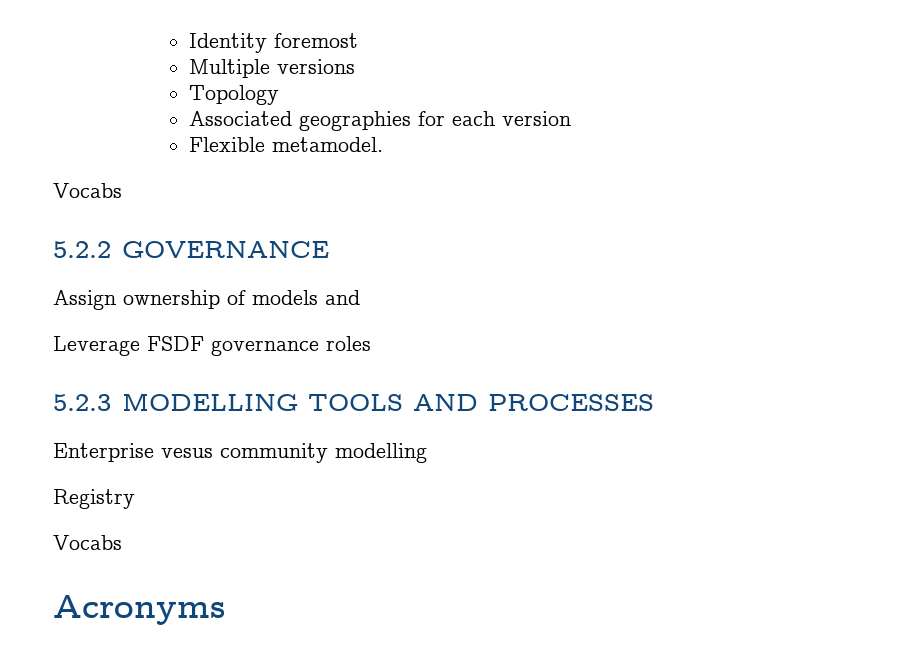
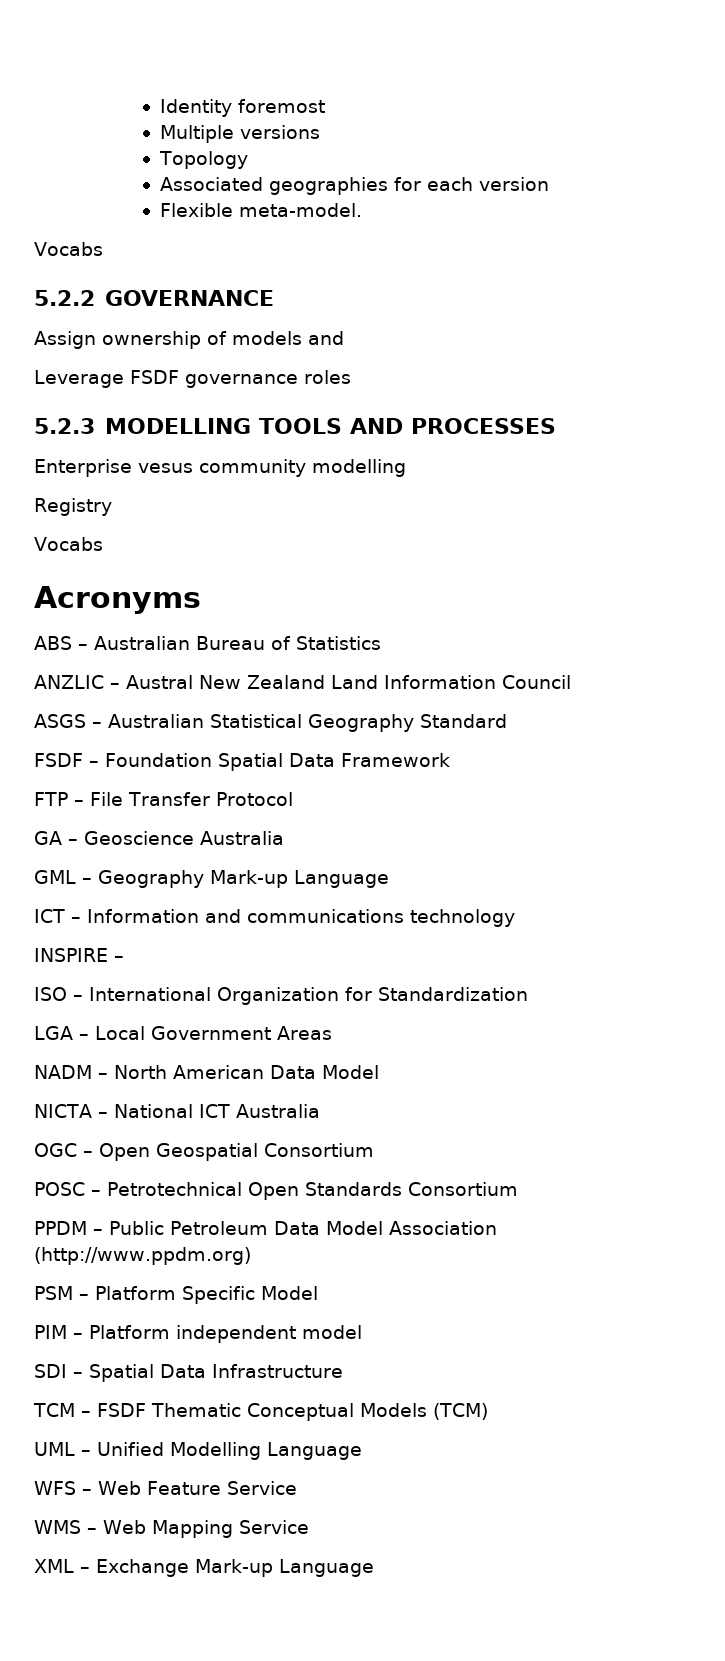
[272,137,384,152] metamodel. -> [239,203,363,217] meta-model.
(225, 610) none -> [34,636,381,650] [34,675,571,689] [34,714,507,732] [34,753,450,771] [34,792,293,806] [34,831,284,845] [34,870,389,888] [34,909,515,927] [34,948,124,962] [34,987,528,1005] [34,1026,332,1040] [34,1065,379,1079] [34,1104,320,1118] [34,1143,374,1161] [34,1182,518,1200] [34,1221,497,1235] [34,1247,251,1265] [34,1286,318,1304] [34,1325,362,1343] [34,1364,343,1382] [33,1403,488,1421] [34,1442,362,1460] [34,1481,297,1495] [34,1520,309,1538] [34,1559,374,1577] // ABS – Australian Bureau of Statistics // ANZLIC – Austral New Zealand Land Information Council // ASGS – Australian Statistical Geography Standard // FSDF – Foundation Spatial Data Framework // FTP – File Transfer Protocol // GA – Geoscience Australia // GML – Geography Mark-up Language // ICT – Information and communications technology // INSPIRE – // ISO – International Organization for Standardization // LGA – Local Government Areas // NADM – North American Data Model // NICTA – National ICT Australia // OGC – Open Geospatial Consortium // POSC – Petrotechnical Open Standards Consortium // PPDM – Public Petroleum Data Model Association (http://www.ppdm.org) // PSM – Platform Specific Model // PIM – Platform independent model // SDI – Spatial Data Infrastructure // TCM – FSDF Thematic Conceptual Models (TCM) // UML – Unified Modelling Language // WFS – Web Feature Service // WMS – Web Mapping Service // XML – Exchange Mark-up Language

